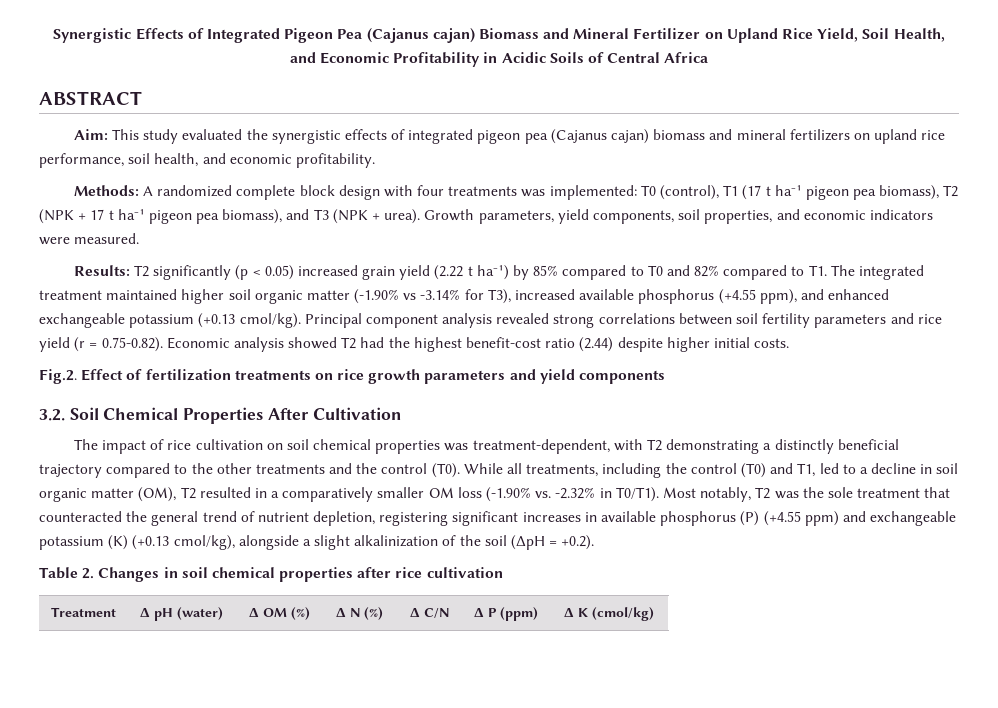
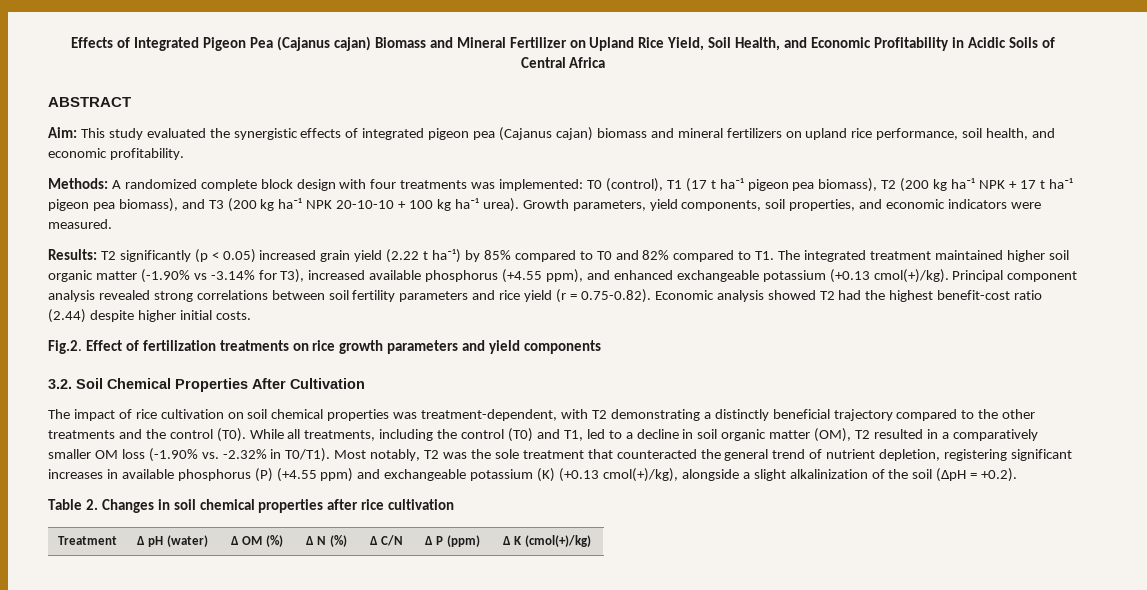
[53,28,132,43] Synergistic -> (71, 42) none
[39,209,74,224] (NPK -> [900,177,1005,192] (200 kg ha⁻¹ NPK
[332,209,381,224] (NPK + -> [227,197,479,212] (200 kg ha⁻¹ NPK 20-10-10 + 100 kg ha⁻¹
[239,313,301,328] cmol/kg). -> [873,269,949,283] cmol(+)/kg).
[173,535,235,550] cmol/kg), -> [602,468,678,482] cmol(+)/kg),
[591,607,654,621] (cmol/kg) -> [524,535,591,547] (cmol(+)/kg)

